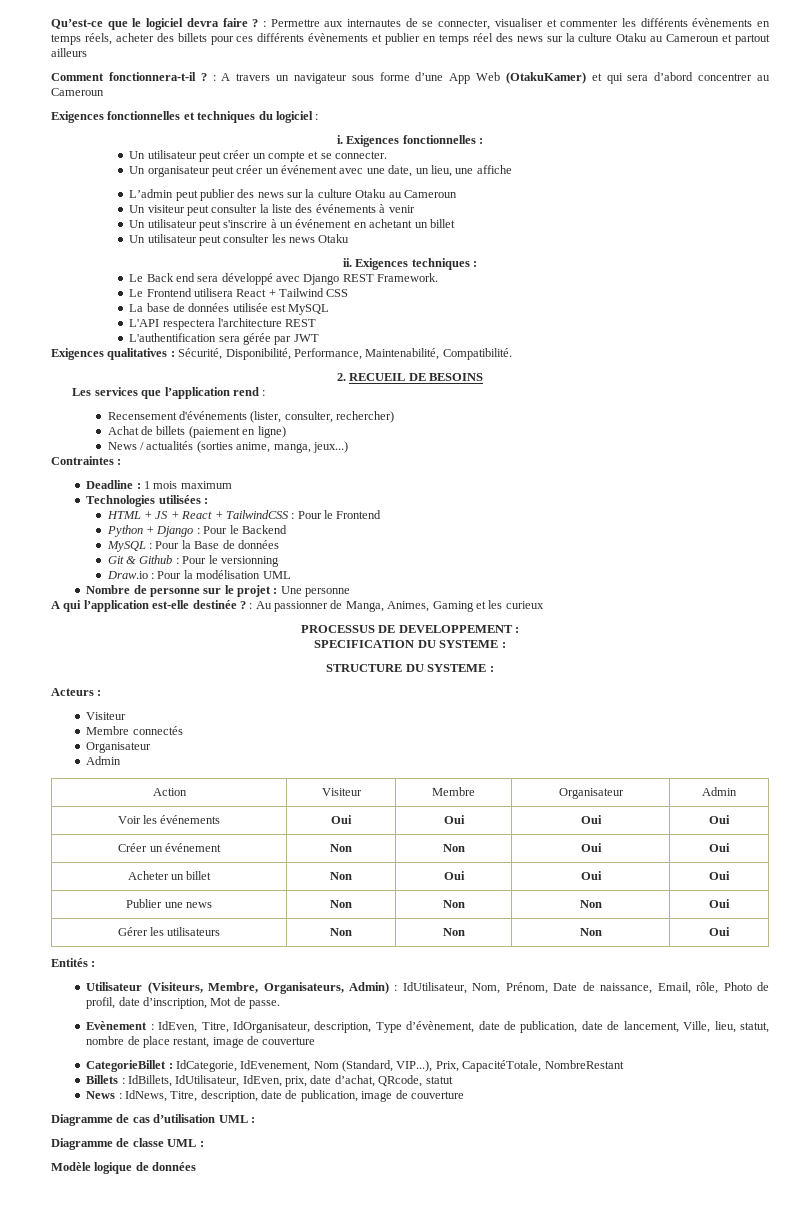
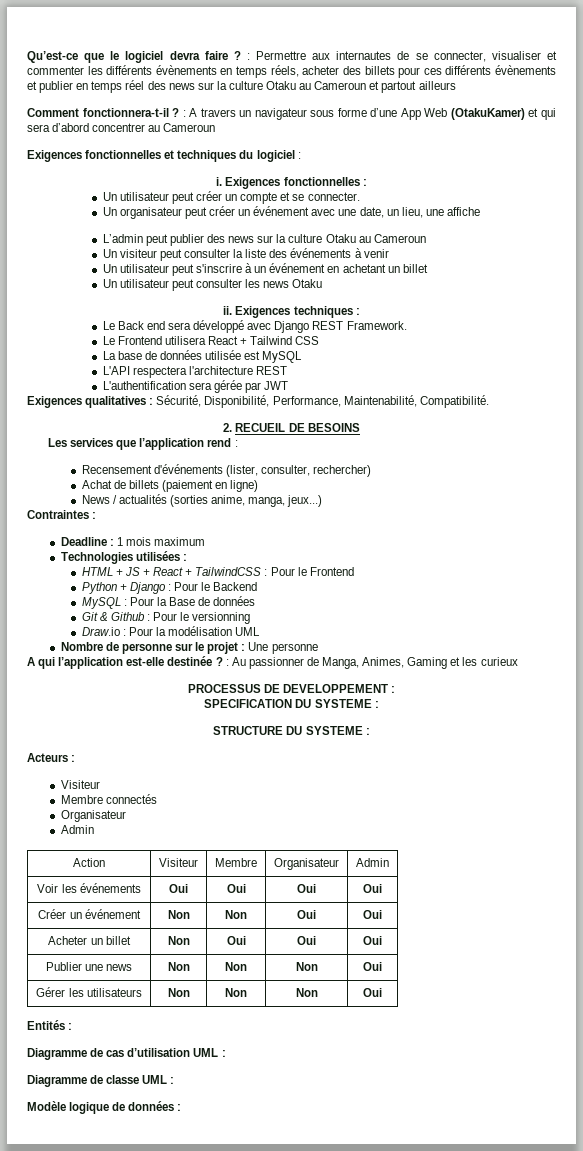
[86,982,769,994] [86,997,281,1009] [86,1021,770,1033] [86,1036,316,1048] [86,1060,624,1072] [86,1075,453,1087] [86,1090,464,1102] // Utilisateur (Visiteurs, Membre, Organisateurs, Admin) : IdUtilisateur, Nom, Prénom, Date de naissance, Email, rôle, Photo de profil, date d’inscription, Mot de passe. // Evènement : IdEven, Titre, IdOrganisateur, description, Type d’évènement, date de publication, date de lancement, Ville, lieu, statut, nombre de place restant, image de couverture // CategorieBillet : IdCategorie, IdEvenement, Nom (Standard, VIP...), Prix, CapacitéTotale, NombreRestant // Billets : IdBillets, IdUtilisateur, IdEven, prix, date d’achat, QRcode, statut // News : IdNews, Titre, description, date de publication, image de couverture -> (73, 1026) none
(197, 1166) none -> [177,1104,182,1111] :

